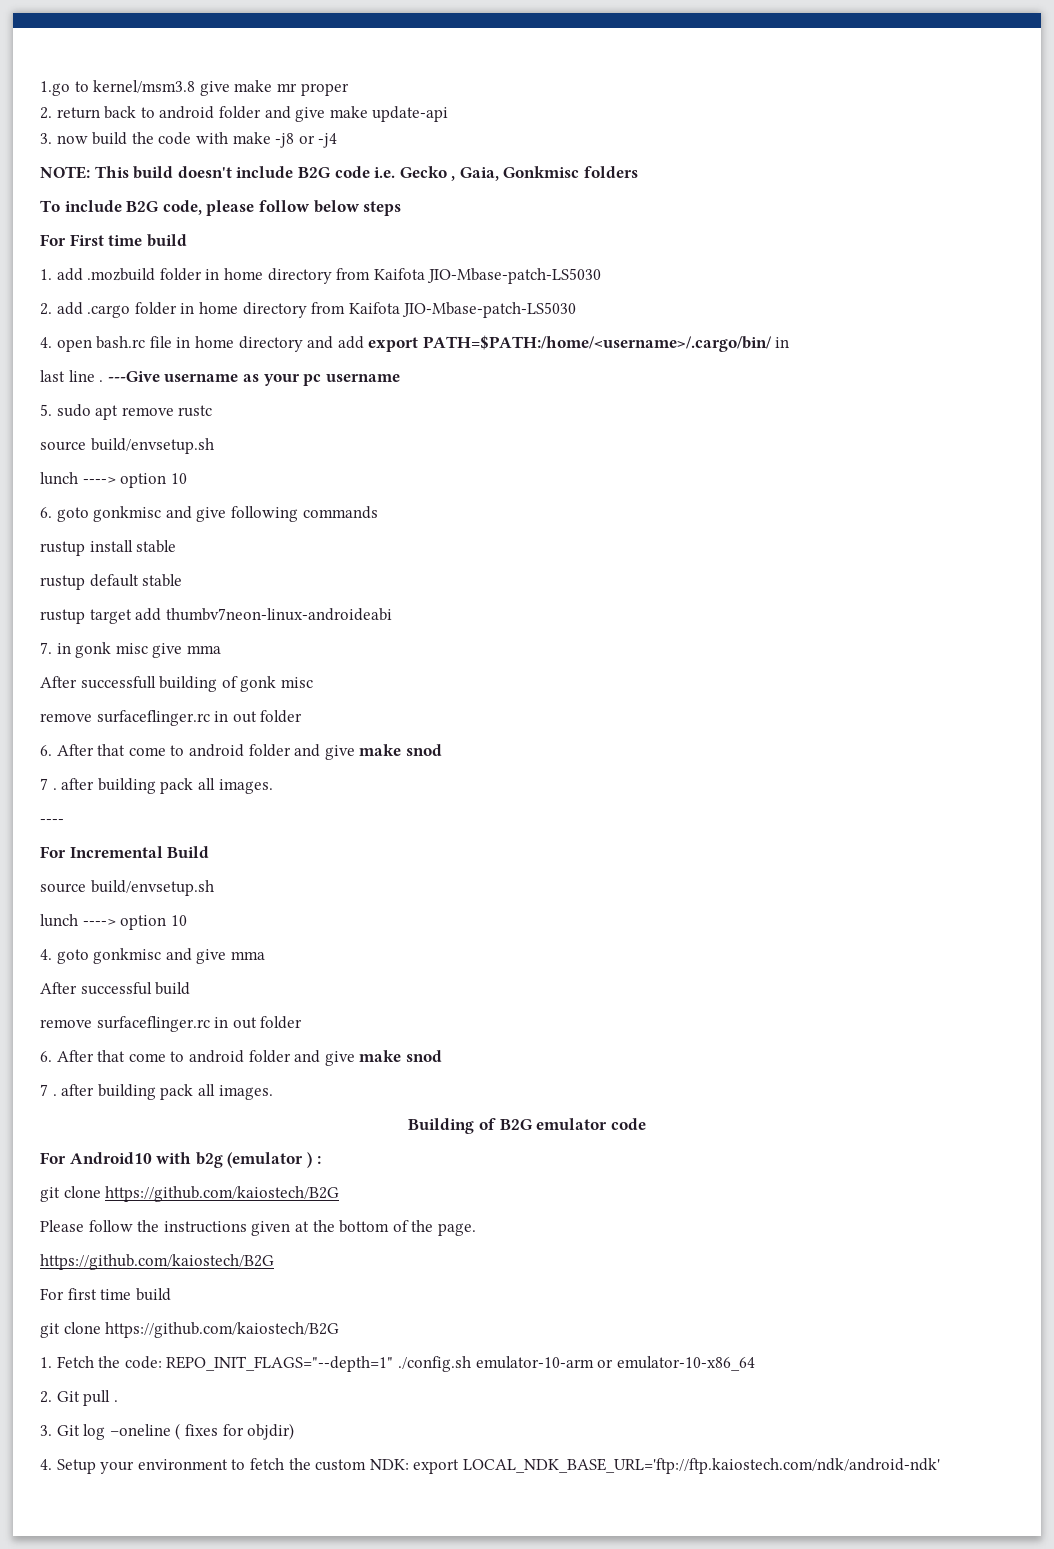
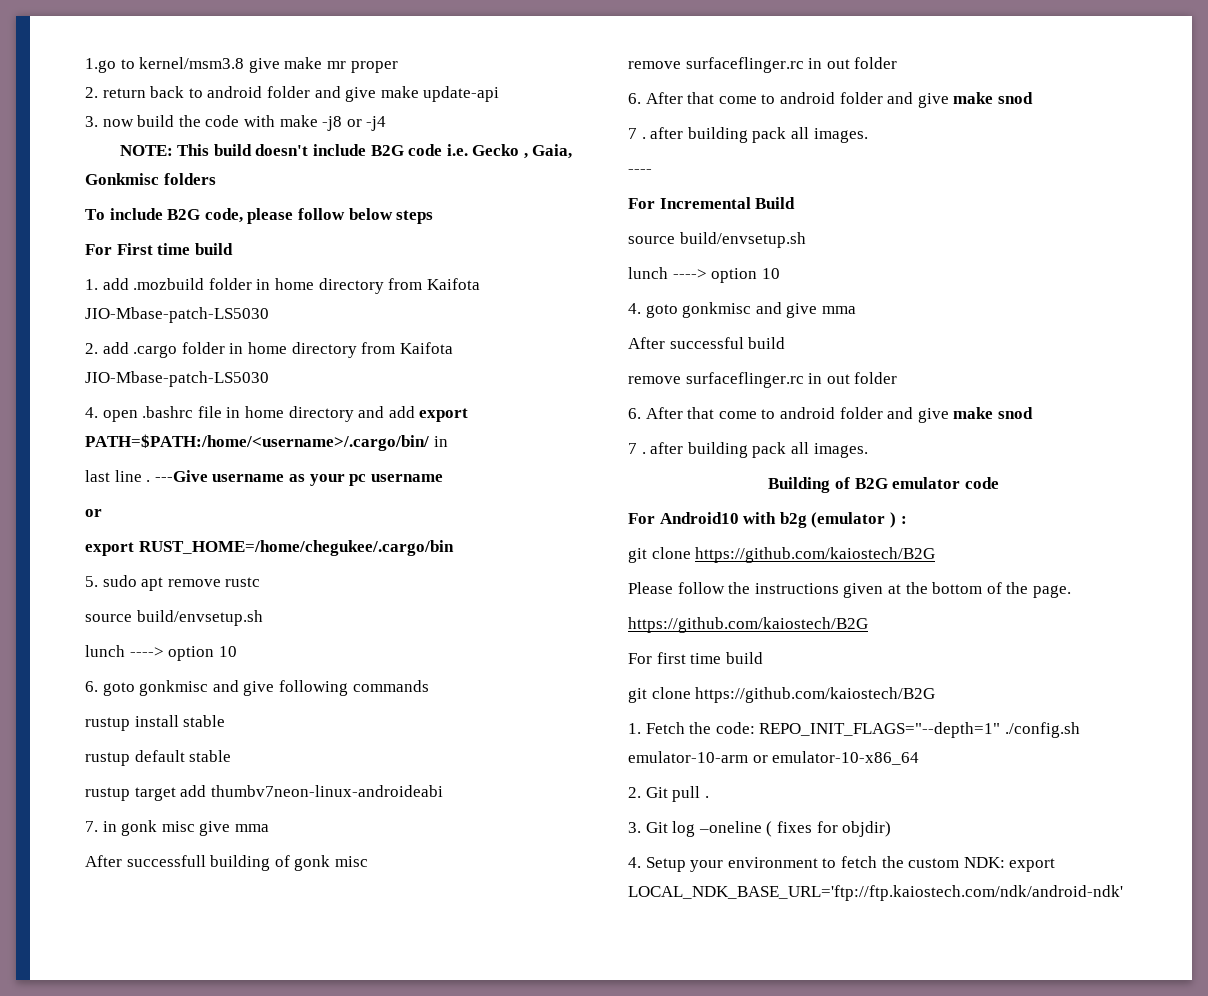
[96,336,146,349] bash.rc -> [142,406,194,418] .bashrc
(400, 378) none -> [85,509,102,517] [85,540,454,556] // or // export RUST_HOME=/home/chegukee/.cargo/bin

